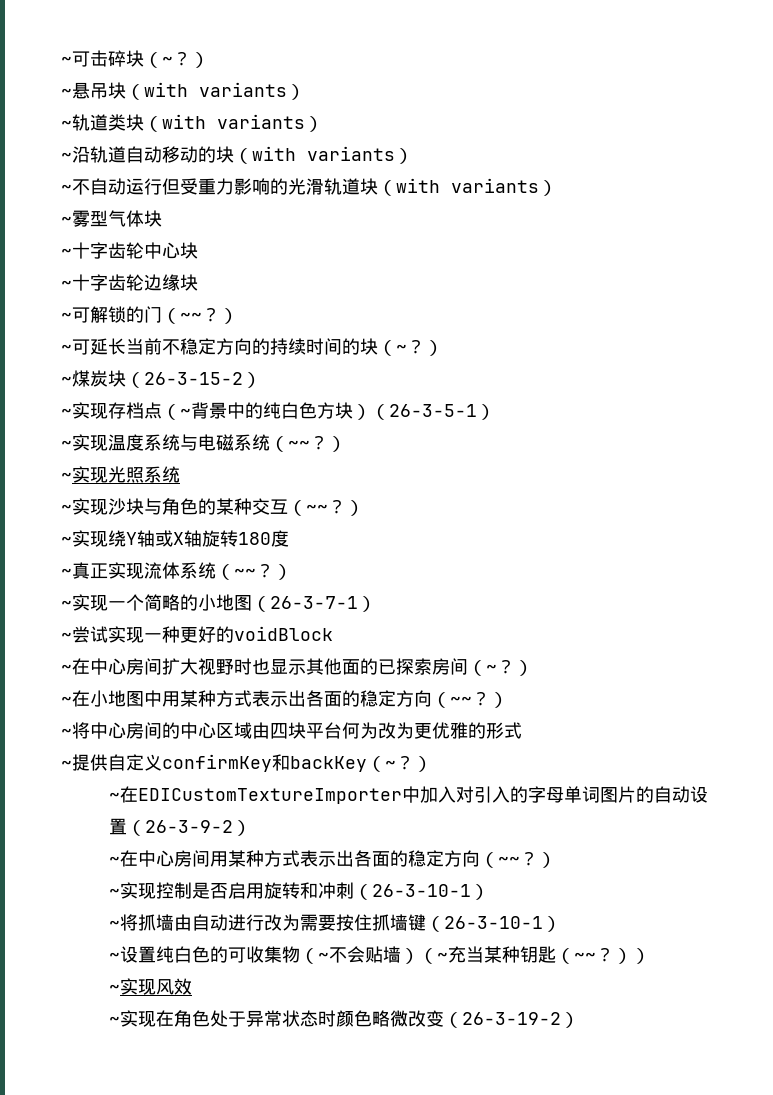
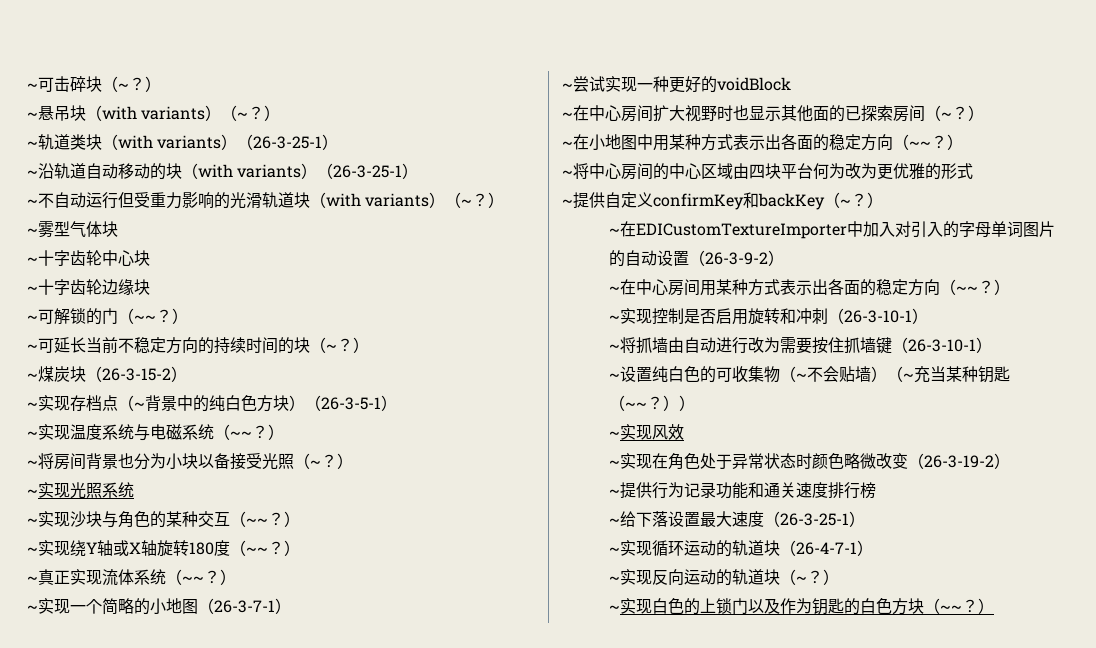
(305, 92) none -> [221,105,281,121] （~？）
(323, 124) none -> [237,134,339,150] （26-3-25-1）
(413, 156) none -> [317,163,419,179] （26-3-25-1）
(557, 188) none -> [445,192,505,208] （~？）
(346, 444) none -> [27,453,353,470] // ~将房间背景也分为小块以备接受光照（~？）
(289, 538) none -> [230,540,300,556] （~~？）
(579, 1020) none -> [609,482,877,499] [609,511,866,527] [609,540,874,557] [609,569,840,586] [609,598,995,615] // ~提供行为记录功能和通关速度排行榜 // ~给下落设置最大速度（26-3-25-1） // ~实现循环运动的轨道块（26-4-7-1） // ~实现反向运动的轨道块（~？） // ~实现白色的上锁门以及作为钥匙的白色方块（~~？）

